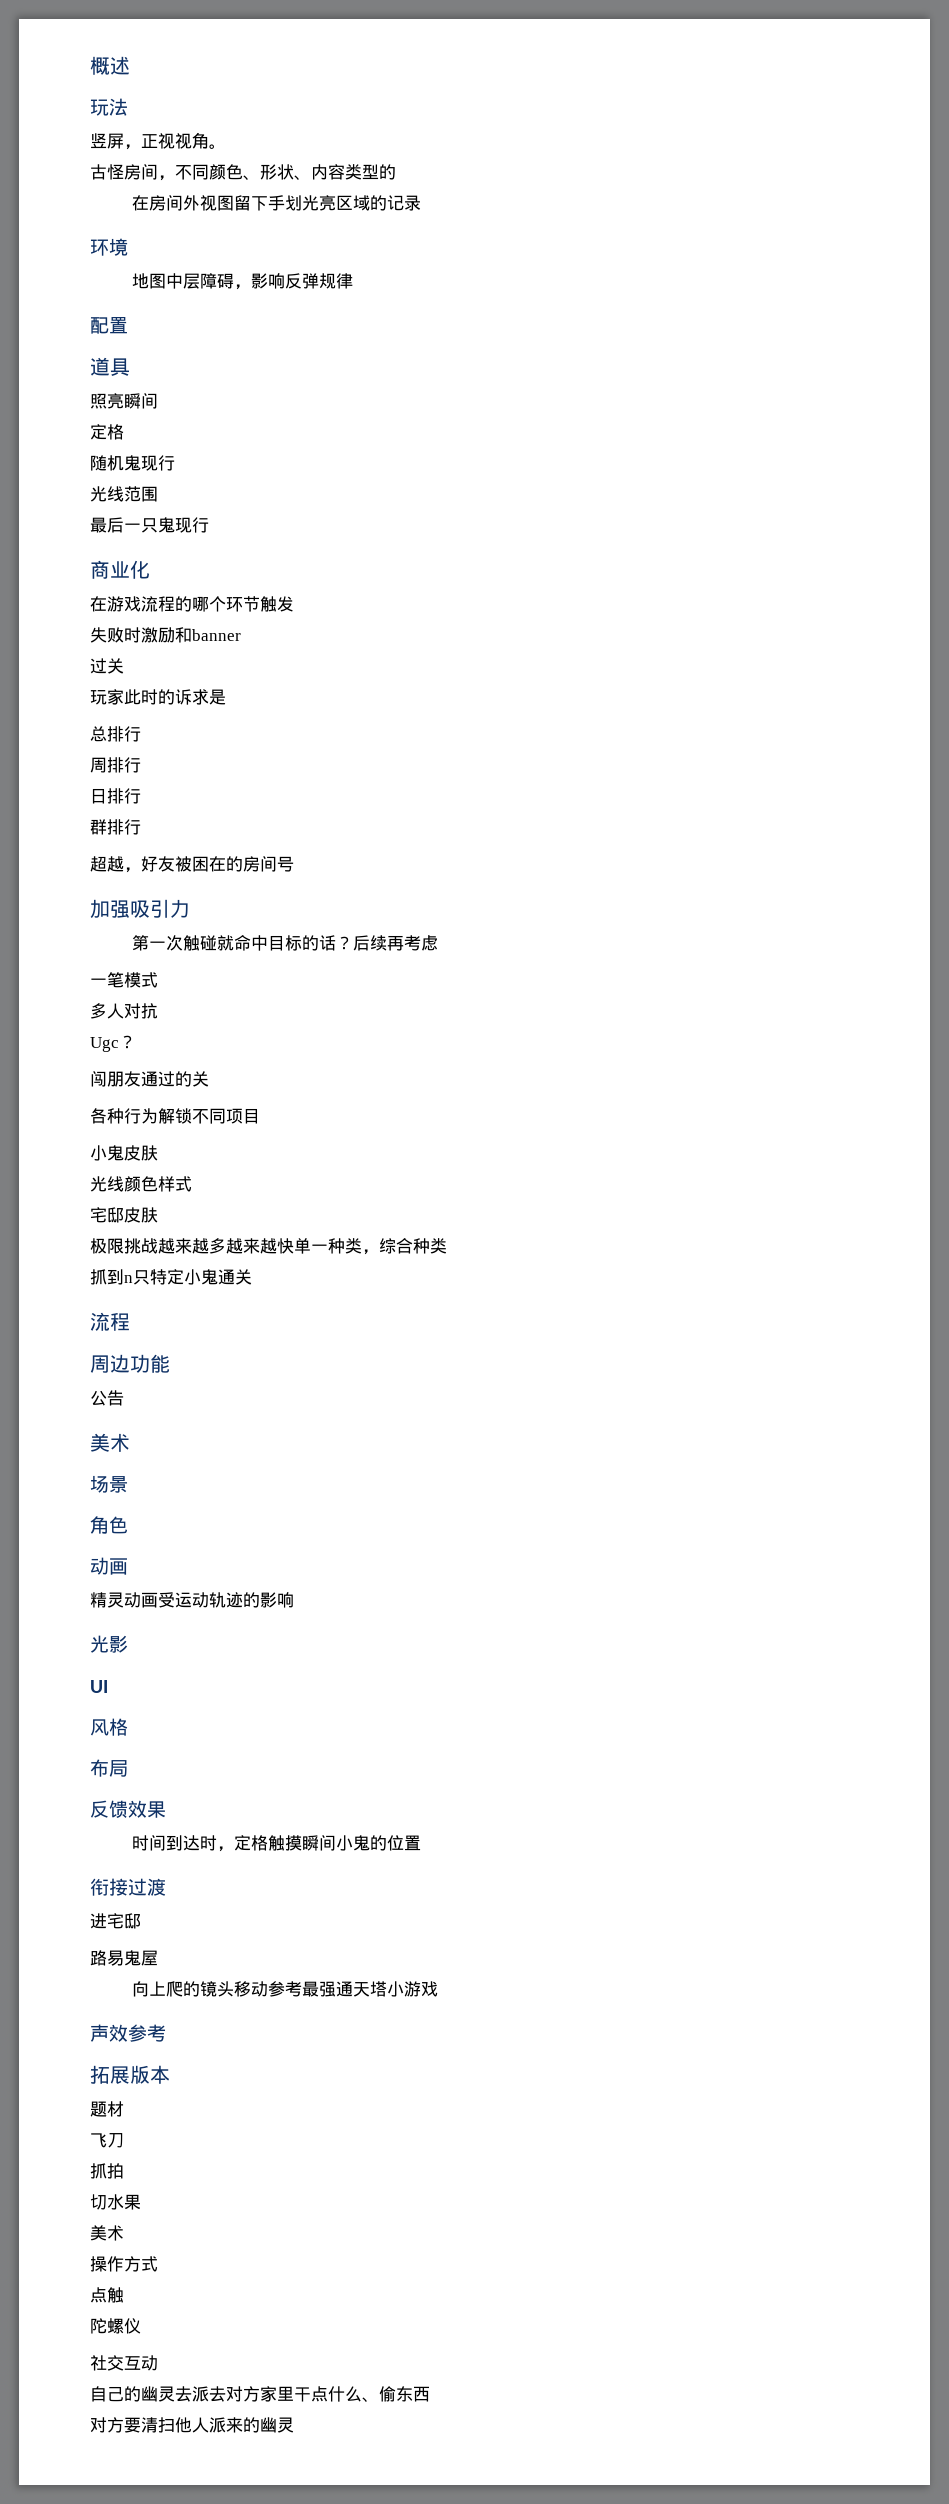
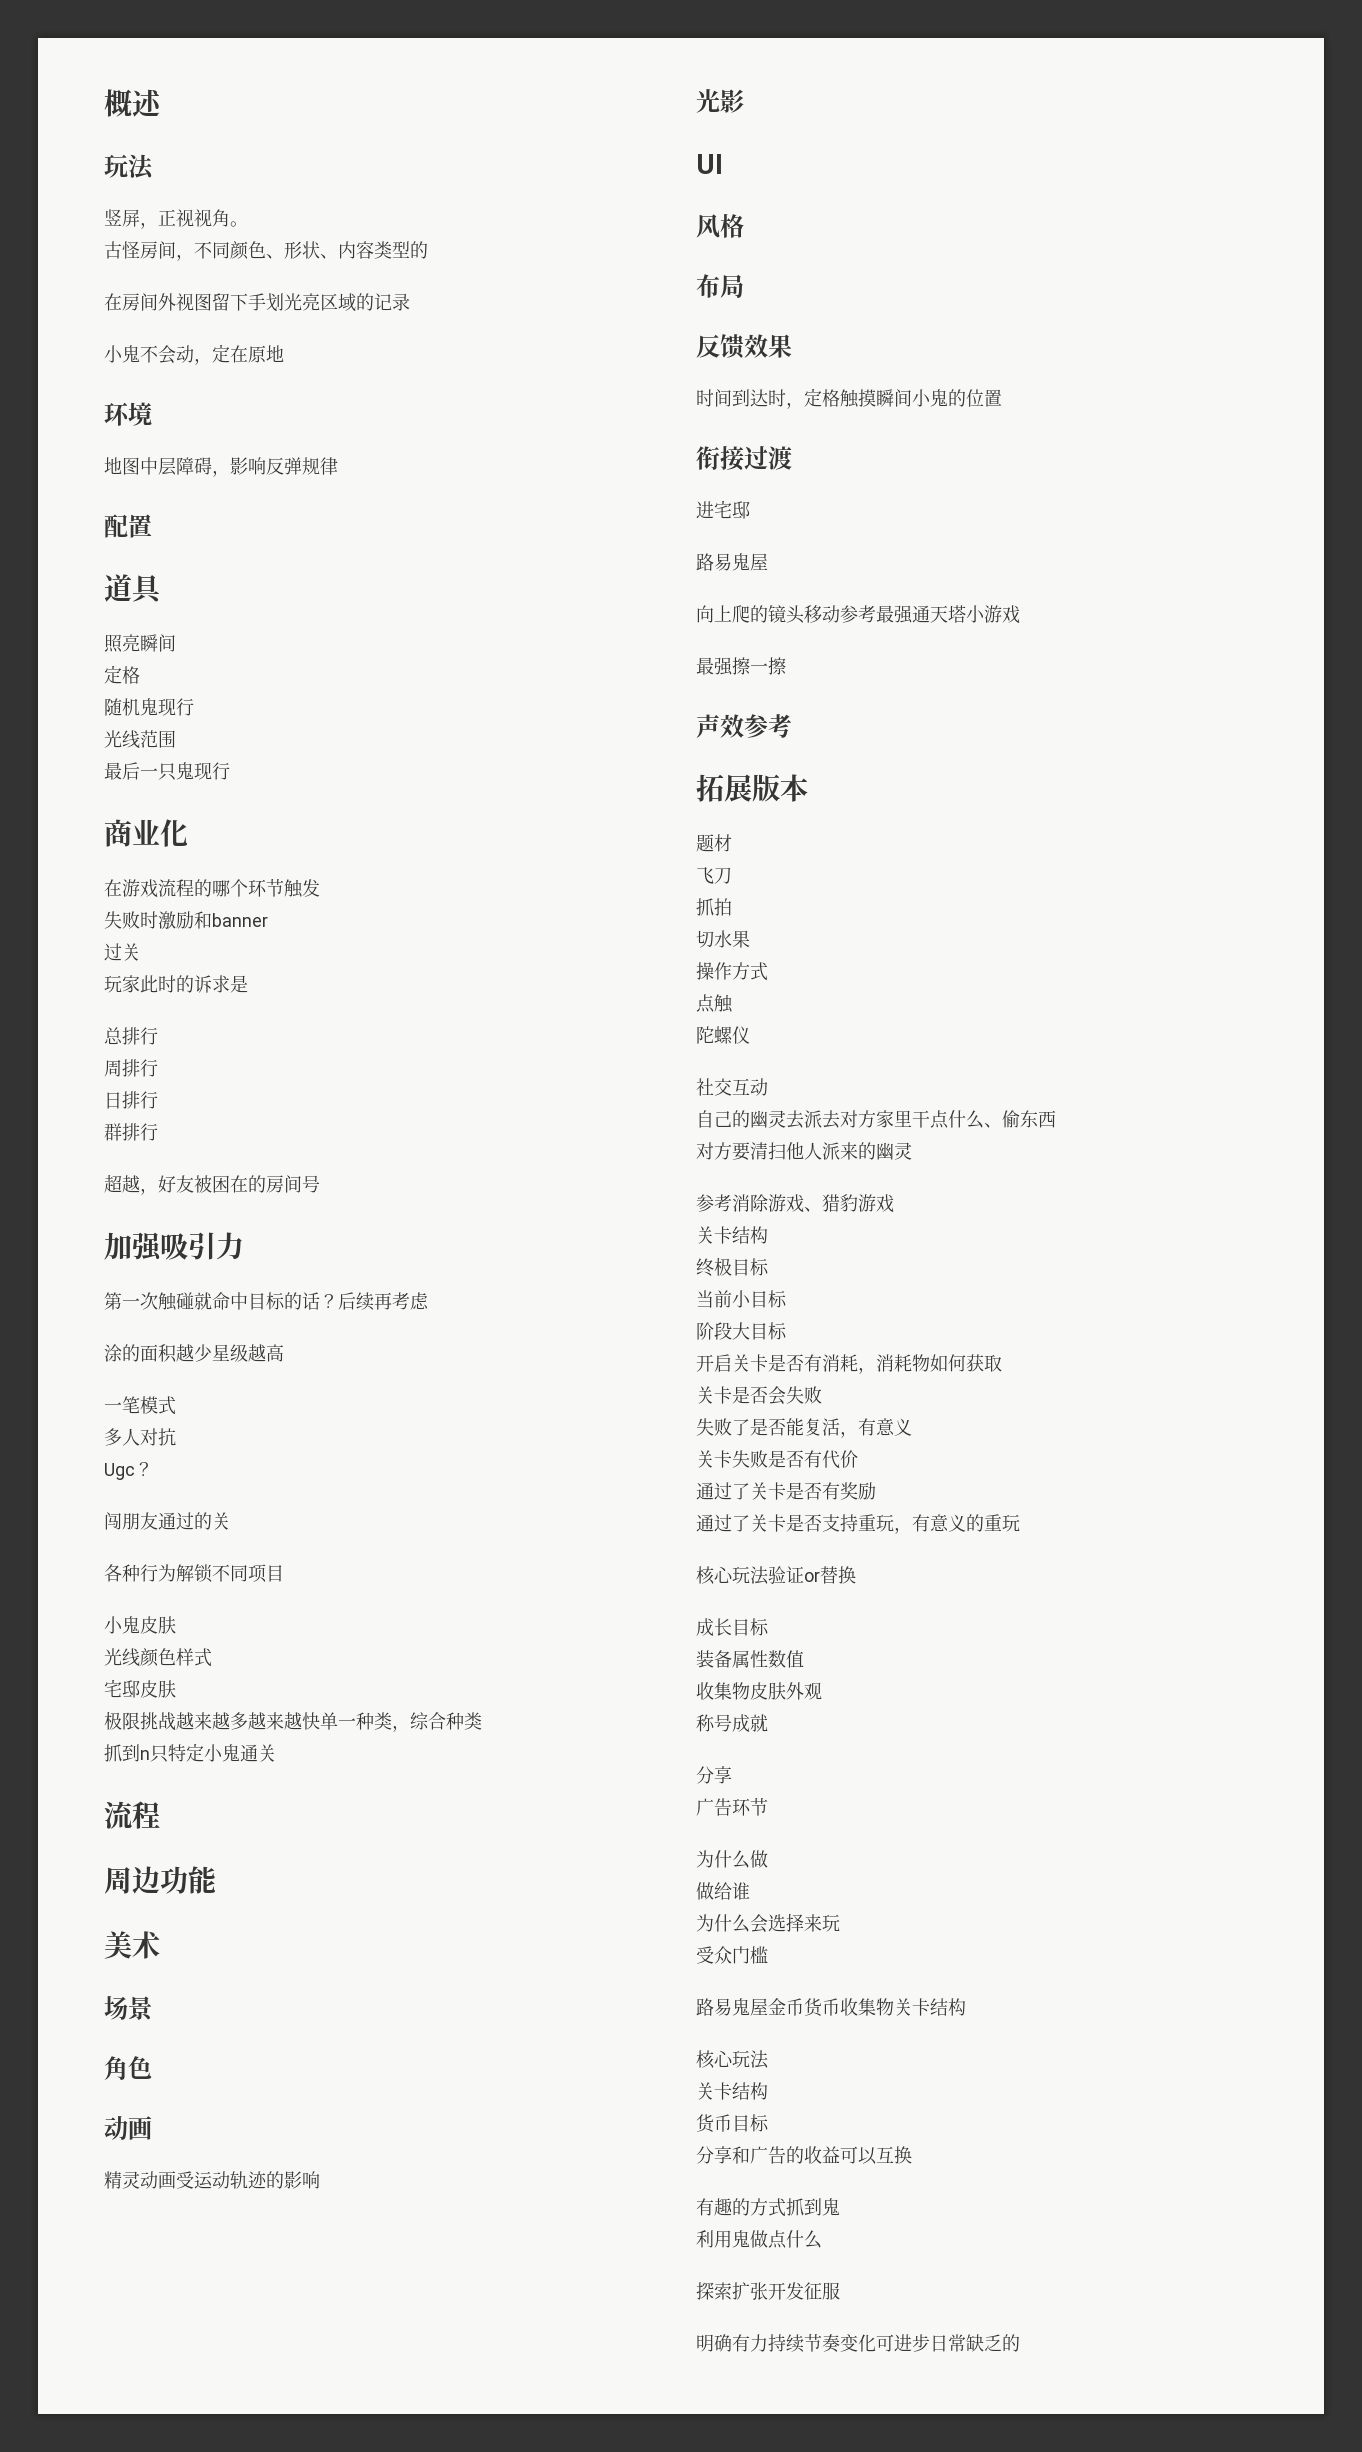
(422, 203) none -> [104,344,284,365] // 小鬼不会动，定在原地
(439, 943) none -> [104,1344,284,1363] // 涂的面积越少星级越高
[90,1390,124,1406] // 公告 -> (216, 1880) none
(439, 1989) none -> [696,657,786,676] // 最强擦一擦
[90,2225,124,2241] // 美术 -> (750, 939) none
(294, 2425) none -> [696,1194,894,1213] [696,1226,768,1244] [696,1257,769,1277] [696,1290,787,1308] [696,1322,787,1340] [696,1354,1002,1374] [696,1386,822,1405] [696,1418,912,1438] [696,1450,858,1469] [696,1482,876,1500] [696,1514,1020,1534] [696,1566,856,1585] [696,1618,769,1636] [696,1650,804,1668] [696,1682,822,1700] [696,1714,768,1732] [696,1766,732,1784] [696,1798,768,1816] [696,1850,768,1869] [696,1882,750,1900] [696,1913,840,1933] [696,1946,768,1964] [696,1998,966,2017] [696,2050,769,2069] [696,2082,768,2100] [696,2114,769,2133] [696,2146,912,2165] [696,2198,840,2217] [696,2230,822,2249] [696,2282,840,2300] [696,2334,1020,2353] // 参考消除游戏、猎豹游戏 // 关卡结构 // 终极目标 // 当前小目标 // 阶段大目标 // 开启关卡是否有消耗，消耗物如何获取 // 关卡是否会失败 // 失败了是否能复活，有意义 // 关卡失败是否有代价 // 通过了关卡是否有奖励 // 通过了关卡是否支持重玩，有意义的重玩 // 核心玩法验证or替换 // 成长目标 // 装备属性数值 // 收集物皮肤外观 // 称号成就 // 分享 // 广告环节 // 为什么做 // 做给谁 // 为什么会选择来玩 // 受众门槛 // 路易鬼屋金币货币收集物关卡结构 // 核心玩法 // 关卡结构 // 货币目标 // 分享和广告的收益可以互换 // 有趣的方式抓到鬼 // 利用鬼做点什么 // 探索扩张开发征服 // 明确有力持续节奏变化可进步日常缺乏的

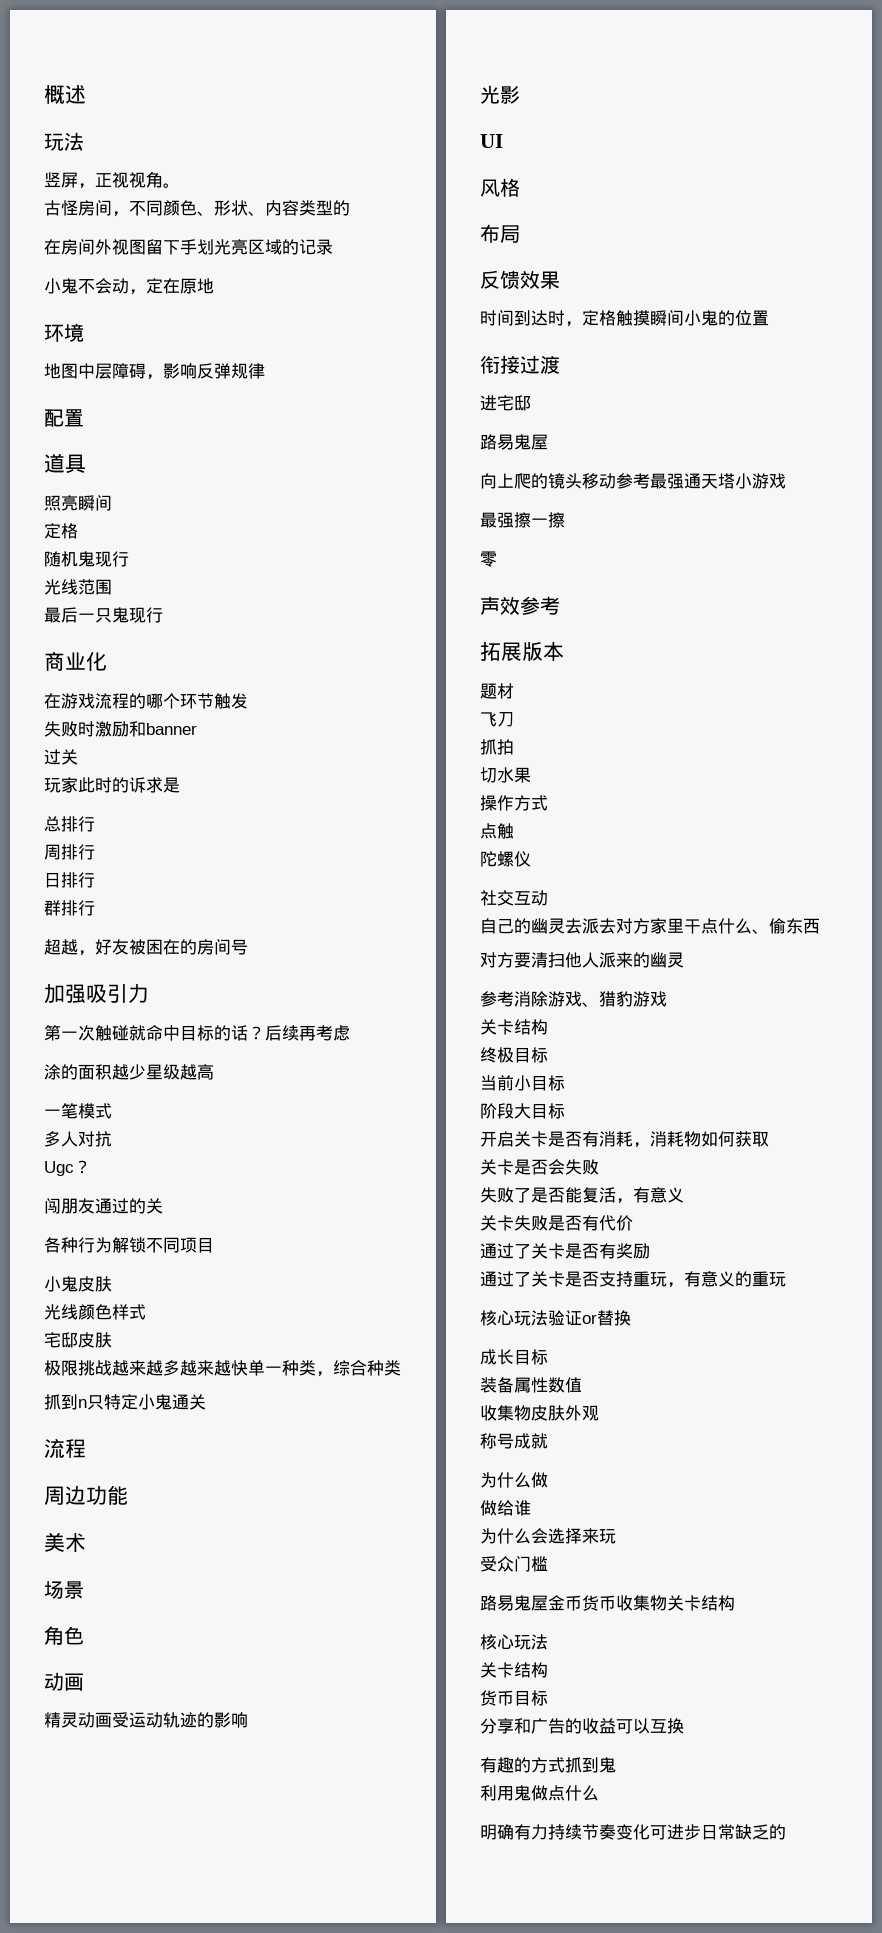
(786, 666) none -> [480,551,497,567] // 零
[696,1766,732,1784] [696,1798,768,1816] // 分享 // 广告环节 -> (548, 1441) none
[696,2282,840,2300] // 探索扩张开发征服 -> (599, 1793) none

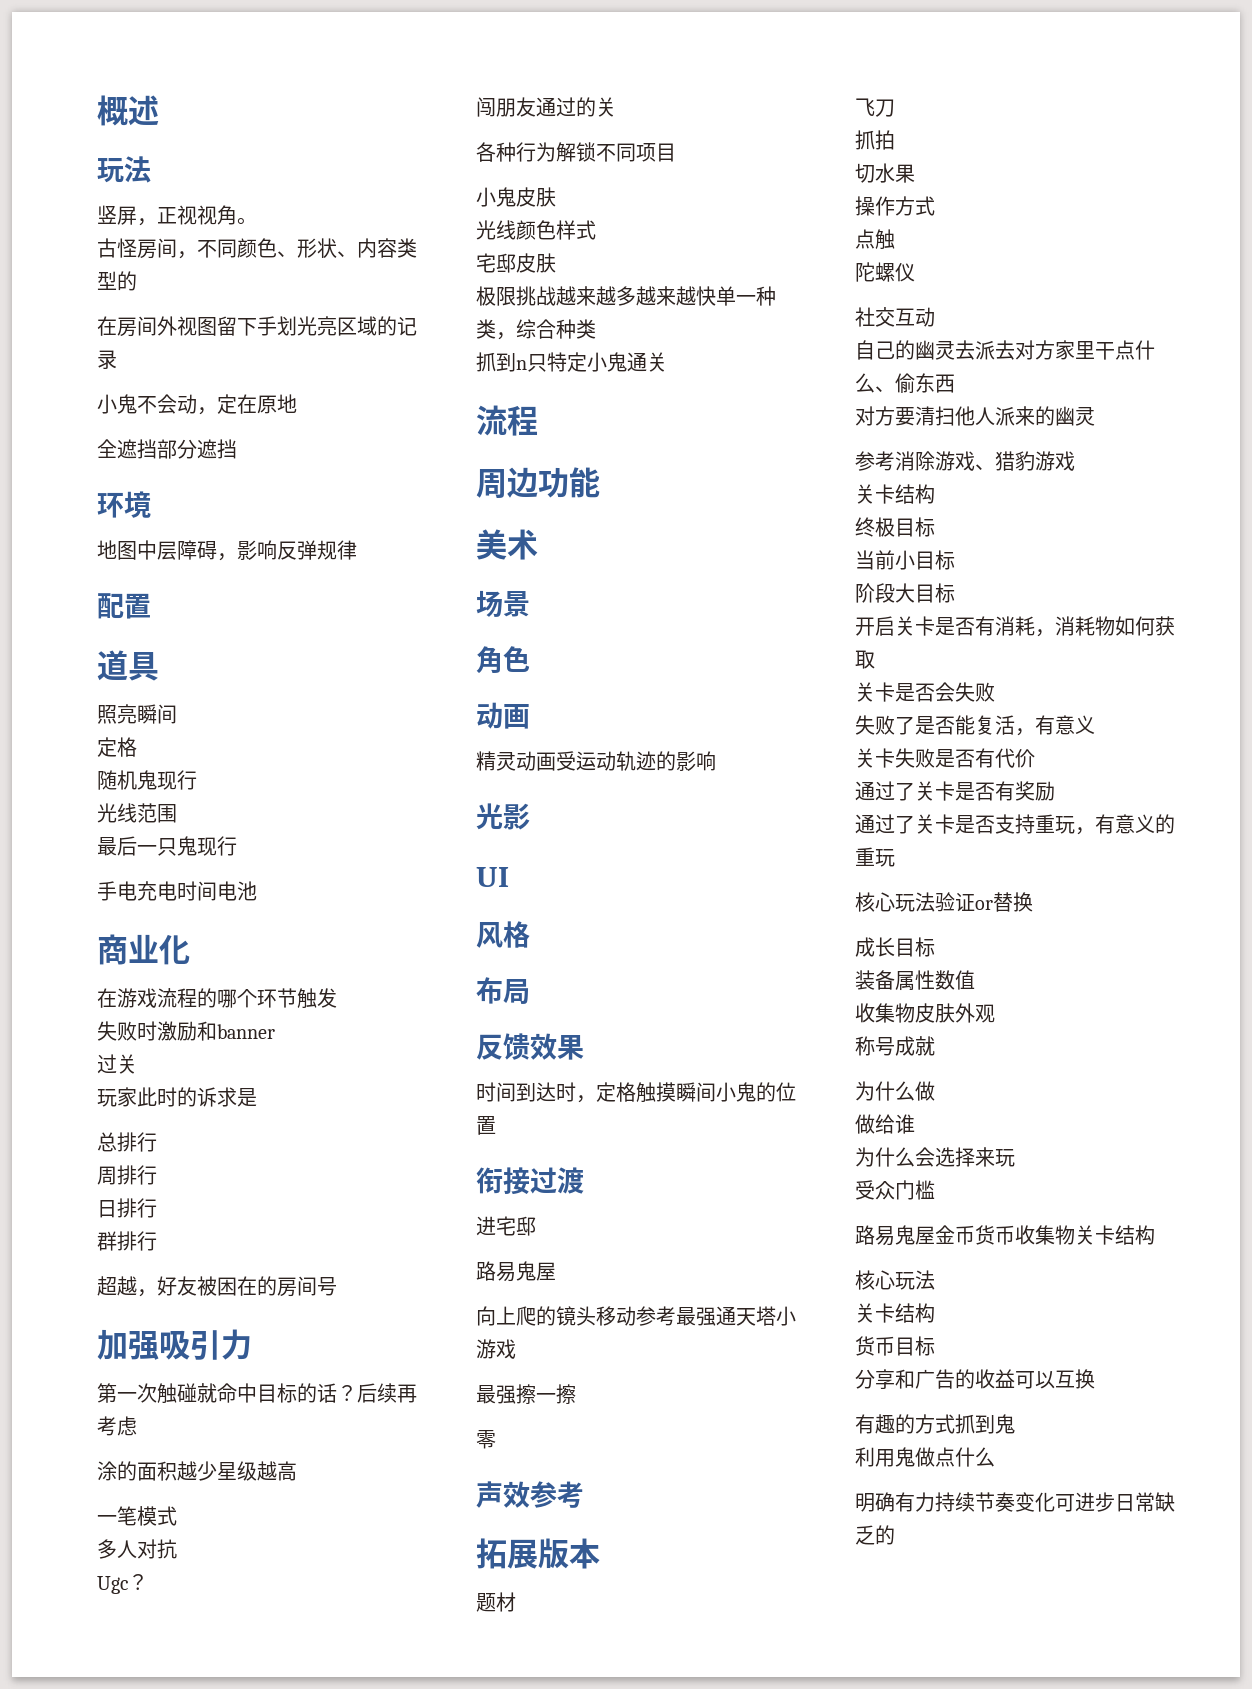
(214, 286) none -> [97,439,237,459] // 全遮挡部分遮挡
(163, 615) none -> [97,881,257,901] // 手电充电时间电池

